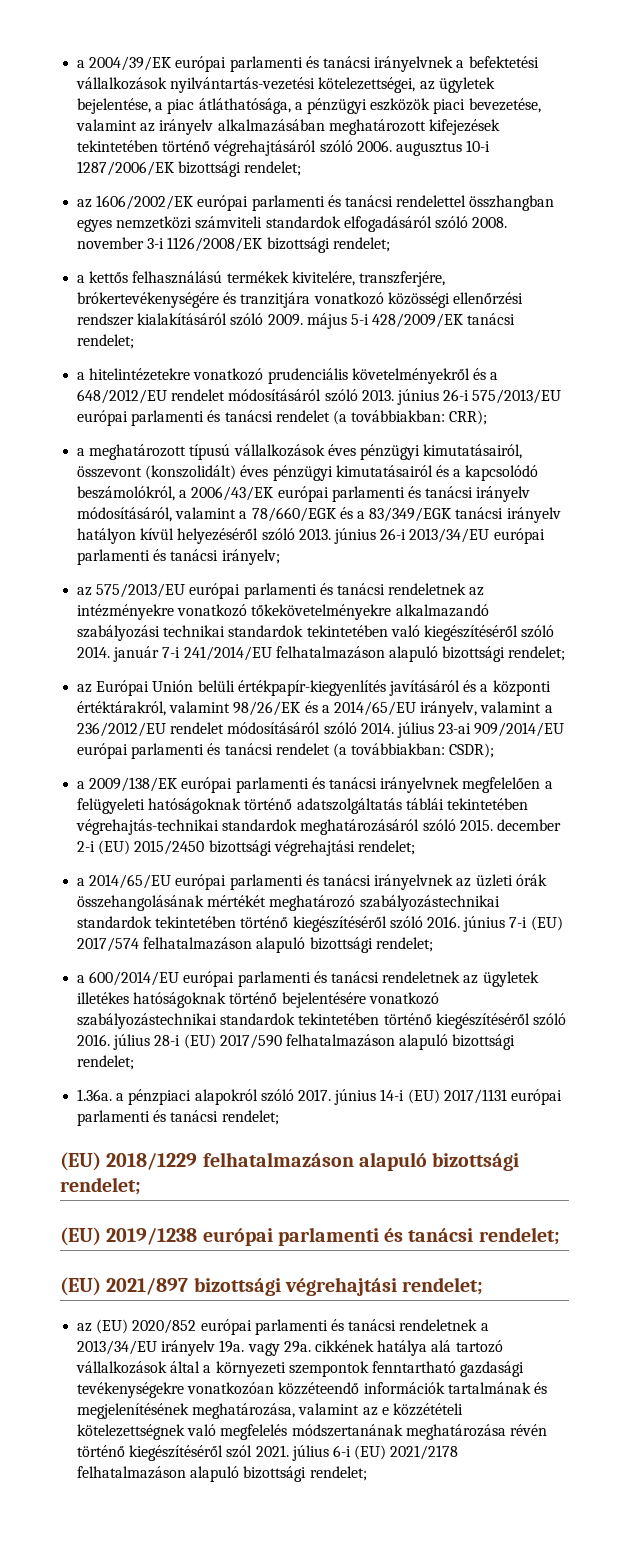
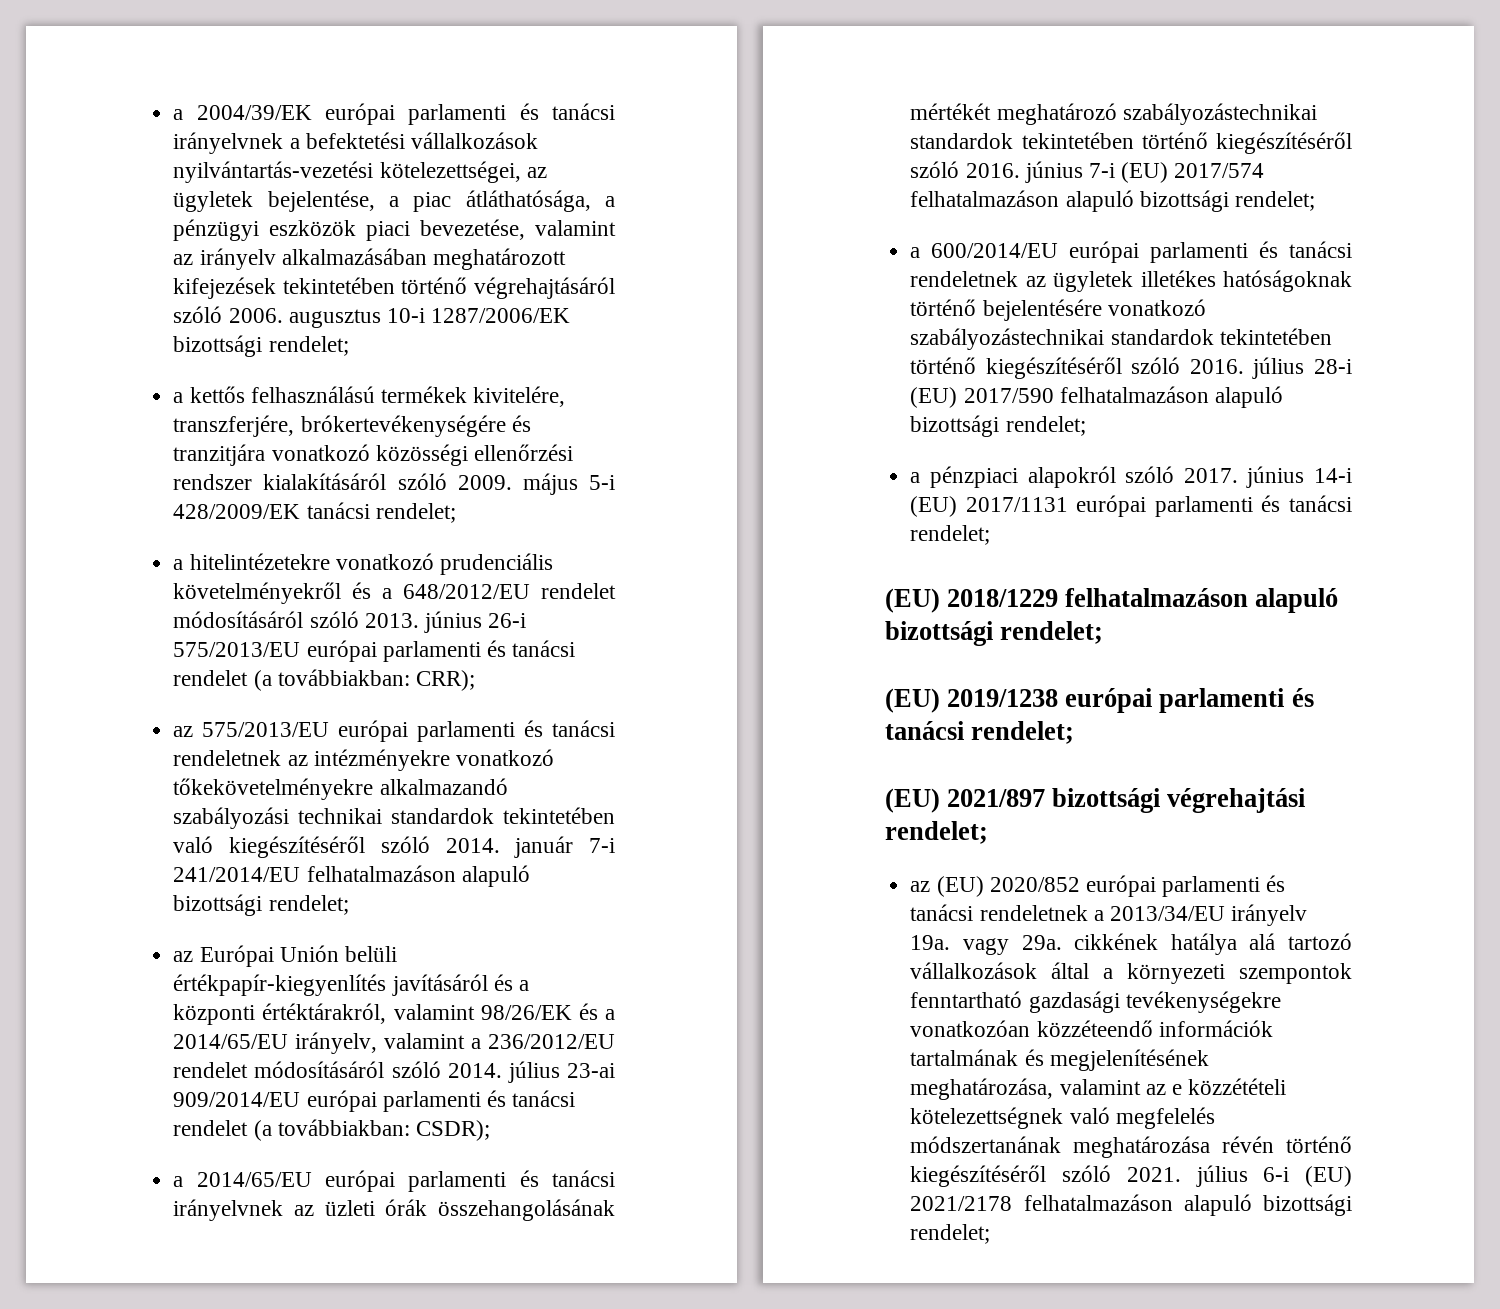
[77,195,555,211] [77,216,508,232] [77,237,390,253] // az 1606/2002/EK európai parlamenti és tanácsi rendelettel összhangban egyes nemzetközi számviteli standardok elfogadásáról szóló 2008. november 3-i 1126/2008/EK bizottsági rendelet; -> (349, 346) none
[77,444,523,460] [77,465,539,481] [77,486,531,502] [77,507,561,523] [77,528,545,544] [77,549,280,565] // a meghatározott típusú vállalkozások éves pénzügyi kimutatásairól, összevont (konszolidált) éves pénzügyi kimutatásairól és a kapcsolódó beszámolókról, a 2006/43/EK európai parlamenti és tanácsi irányelv módosításáról, valamint a 78/660/EGK és a 83/349/EGK tanácsi irányelv hatályon kívül helyezéséről szóló 2013. június 26-i 2013/34/EU európai parlamenti és tanácsi irányelv; -> (475, 680) none
[77,777,553,793] [77,798,528,814] [76,819,561,835] [77,840,415,856] // a 2009/138/EK európai parlamenti és tanácsi irányelvnek megfelelően a felügyeleti hatóságoknak történő adatszolgáltatás táblái tekintetében végrehajtás-technikai standardok meghatározásáról szóló 2015. december 2-i (EU) 2015/2450 bizottsági végrehajtási rendelet; -> (490, 1130) none
[77,1089,113,1101] 1.36a. -> (1086, 426) none
[226,1445,253,1458] szól -> [1062,1165,1112,1182] szóló

